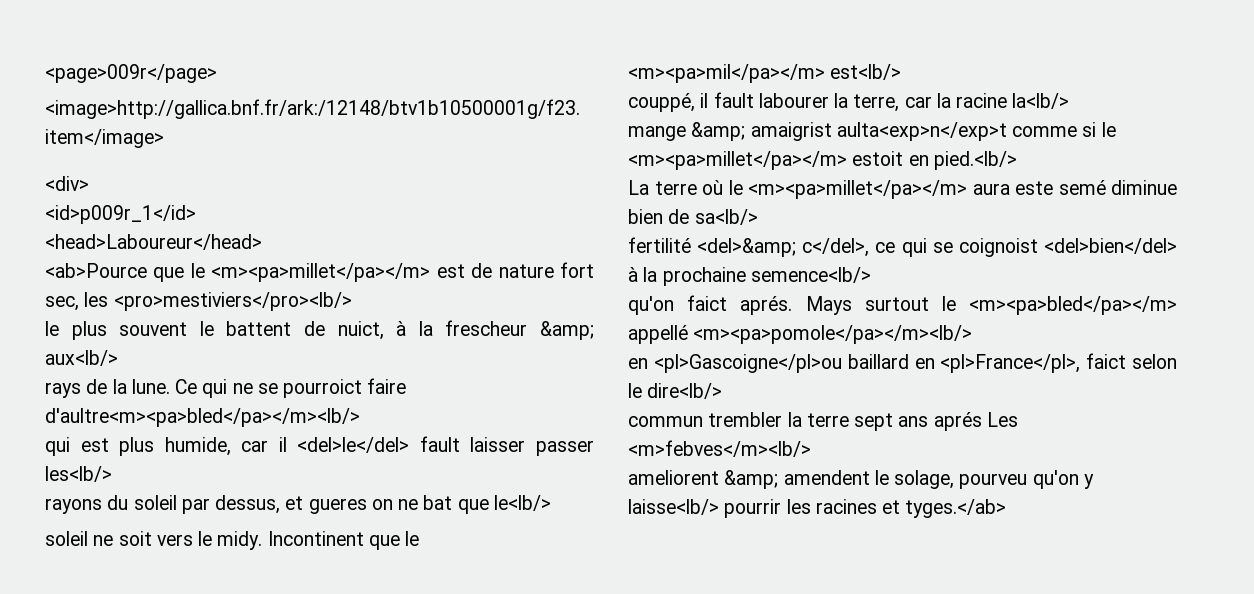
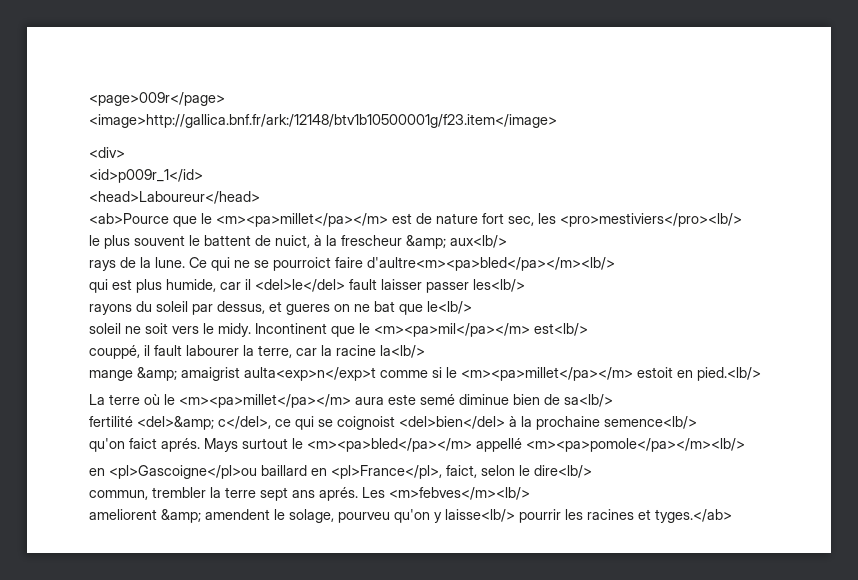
[1086,353,1127,369] faict -> [446,465,477,478] faict,
[628,416,703,427] commun -> [89,490,148,500] commun,
[933,412,982,431] aprés -> [319,487,358,501] aprés.

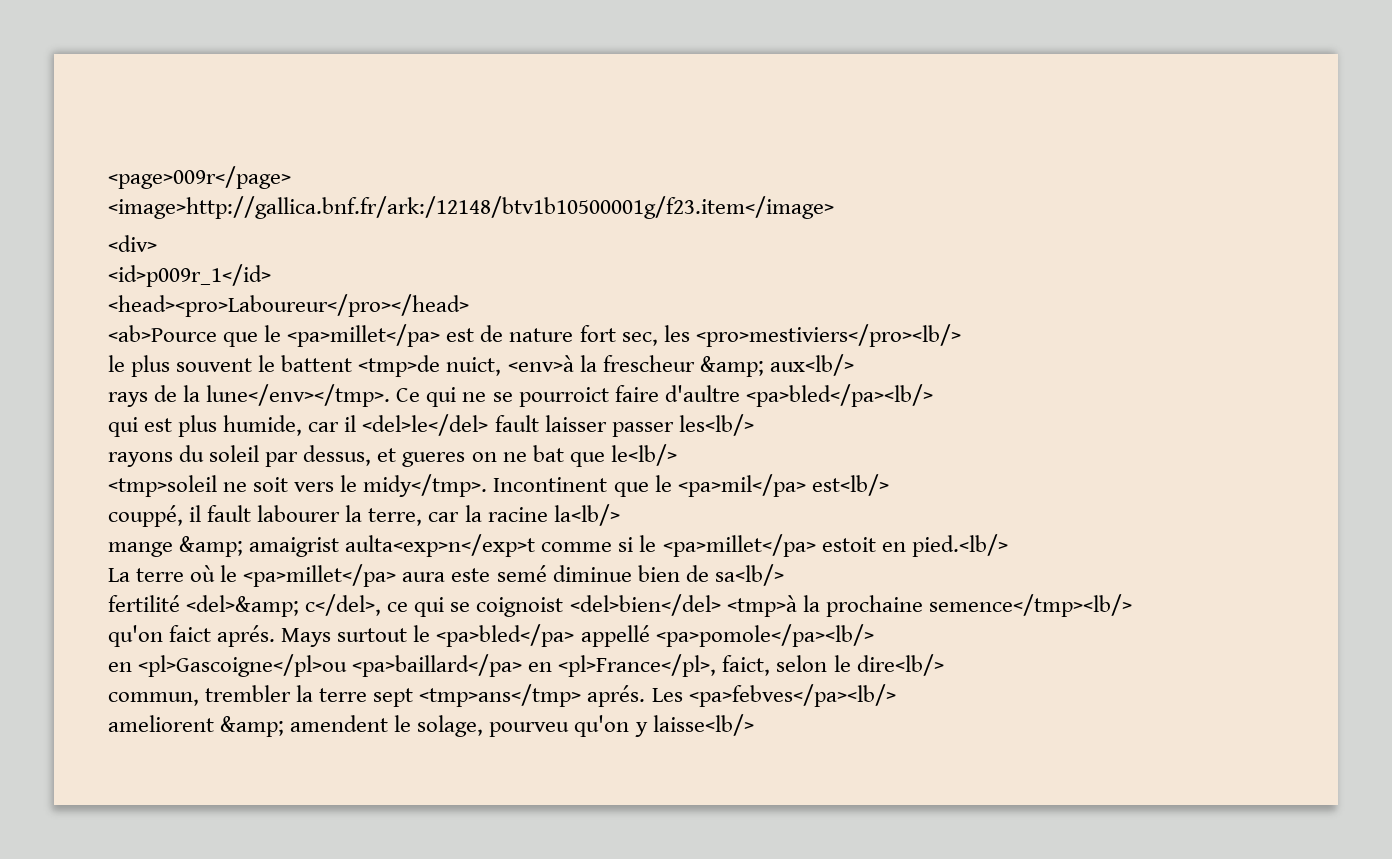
[89,191,260,204] <head>Laboureur</head> -> [108,294,469,317] <head><pro>Laboureur</pro></head>
[216,213,388,227] <m><pa>millet</pa></m> -> [287,324,441,347] <pa>millet</pa>
[255,235,322,248] de nuict, à -> [358,355,574,377] <tmp>de nuict, <env>à
[155,257,185,268] lune. -> [206,384,391,407] lune</env></tmp>.
[367,257,615,271] d'aultre<m><pa>bled</pa></m><lb/> -> [664,384,933,407] d'aultre <pa>bled</pa><lb/>
[89,323,121,334] soleil -> [108,475,217,497] <tmp>soleil
[218,323,251,337] midy. -> [363,474,488,497] midy</tmp>.
[374,323,530,337] <m><pa>mil</pa></m> -> [677,474,806,497] <pa>mil</pa>
[461,367,633,381] <m><pa>millet</pa></m> -> [662,534,816,557] <pa>millet</pa>
[179,394,351,408] <m><pa>millet</pa></m> -> [243,564,397,587] <pa>millet</pa>
[509,416,517,427] à -> [726,595,797,617] <tmp>à
[604,416,697,429] semence<lb/> -> [928,594,1132,617] semence</tmp><lb/>
[307,438,745,452] <m><pa>bled</pa></m> appellé <m><pa>pomole</pa></m><lb/> -> [436,624,874,647] <pa>bled</pa> appellé <pa>pomole</pa><lb/>
[261,465,307,476] baillard -> [352,654,523,677] <pa>baillard</pa>
[292,490,315,498] ans -> [419,684,582,707] <tmp>ans</tmp>
[389,487,530,500] <m>febves</m><lb/> -> [688,684,896,707] <pa>febves</pa><lb/>
[519,509,732,523] pourrir les racines et tyges.</ab> -> (754, 725) none

